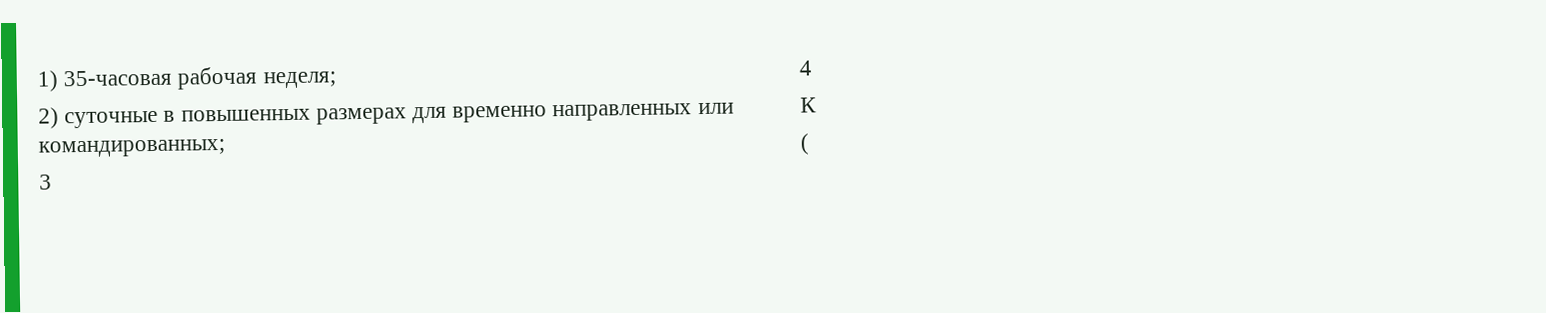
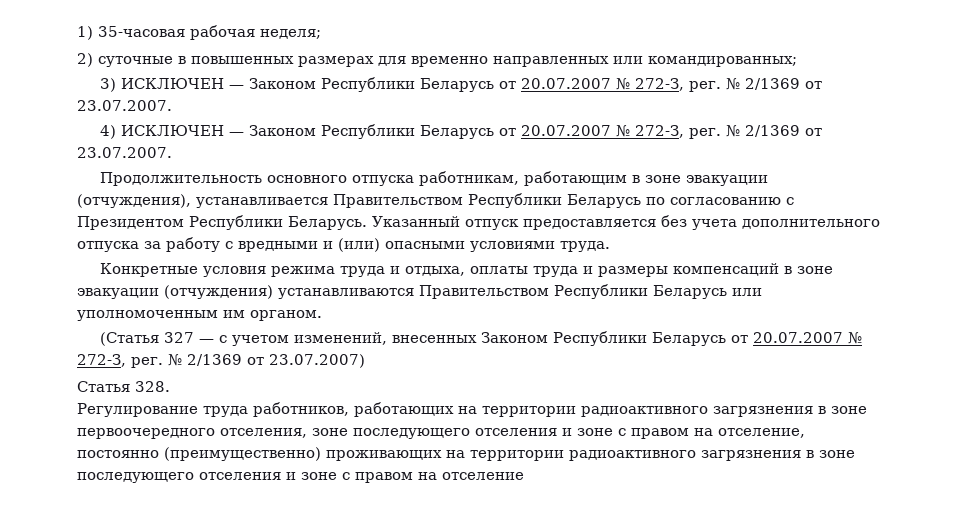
[39,174,52,190] [799,60,812,76] [800,97,817,113] [800,133,809,155] 3 // 4 // К // ( -> [99,77,822,92] [77,100,172,111] [99,124,822,139] [77,147,172,158] [99,171,768,186] [77,193,794,208] [77,215,880,230] [77,237,610,252] [99,263,833,277] [77,284,762,299] [77,310,322,321] [99,331,862,346] [77,354,365,368] [77,381,170,392] [77,402,867,417] [77,428,805,439] [77,447,855,461] [77,472,524,483] 3) ИСКЛЮЧЕН — Законом Республики Беларусь от 20.07.2007 № 272-З, рег. № 2/1369 от 23.07.2007. // 4) ИСКЛЮЧЕН — Законом Республики Беларусь от 20.07.2007 № 272-З, рег. № 2/1369 от 23.07.2007. // Продолжительность основного отпуска работникам, работающим в зоне эвакуации (отчуждения), устанавливается Правительством Республики Беларусь по согласованию с Президентом Республики Беларусь. Указанный отпуск предоставляется без учета дополнительного отпуска за работу с вредными и (или) опасными условиями труда. // Конкретные условия режима труда и отдыха, оплаты труда и размеры компенсаций в зоне эвакуации (отчуждения) устанавливаются Правительством Республики Беларусь или уполномоченным им органом. // (Статья 327 — с учетом изменений, внесенных Законом Республики Беларусь от 20.07.2007 № 272-З, рег. № 2/1369 от 23.07.2007) // Статья 328. // Регулирование труда работников, работающих на территории радиоактивного загрязнения в зоне первоочередного отселения, зоне последующего отселения и зоне с правом на отселение, постоянно (преимущественно) проживающих на территории радиоактивного загрязнения в зоне последующего отселения и зоне с правом на отселение

